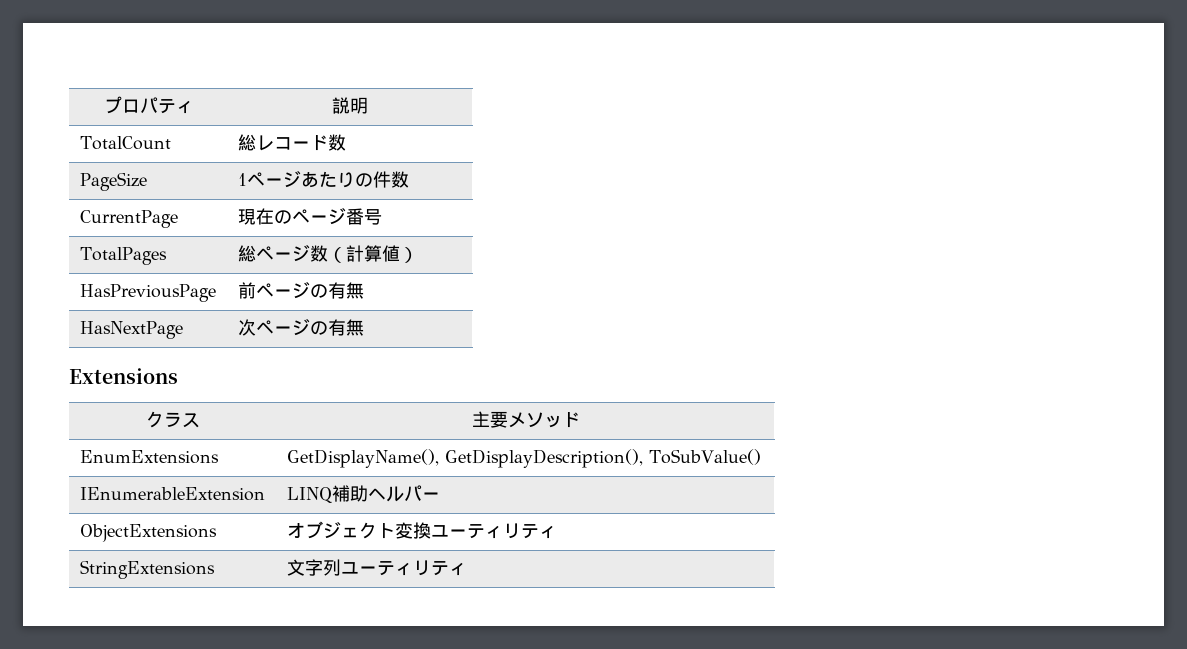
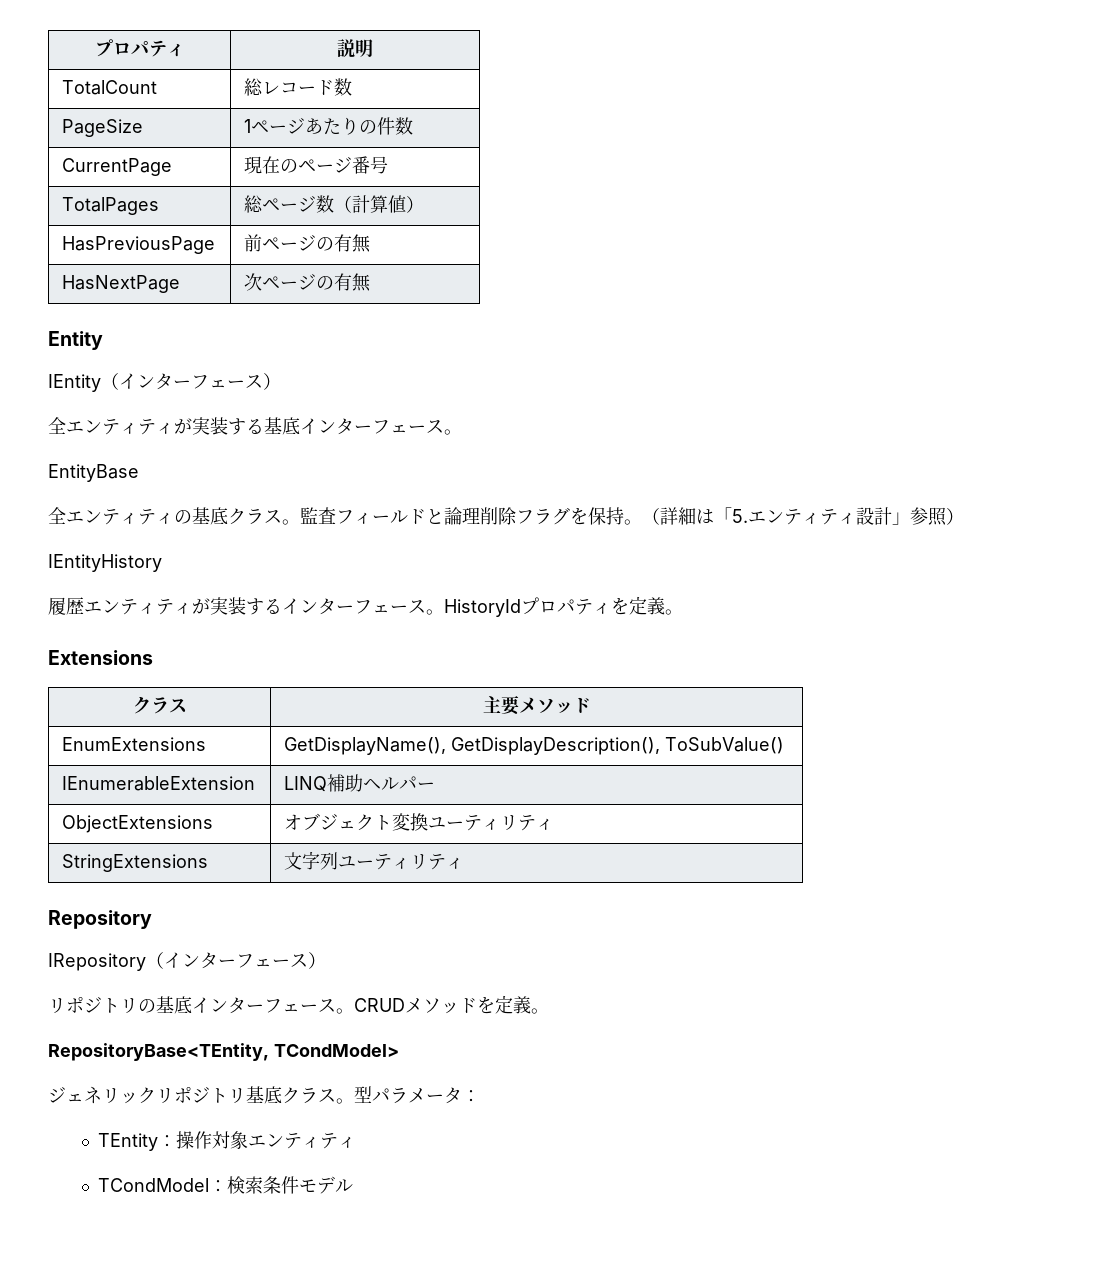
(364, 327) none -> [48,331,103,350] [48,373,281,392] [48,417,462,435] [48,464,139,482] [48,507,964,526] [48,554,162,572] [48,596,683,617] // Entity // IEntity（インターフェース） // 全エンティティが実装する基底インターフェース。 // EntityBase // 全エンティティの基底クラス。監査フィールドと論理削除フラグを保持。（詳細は「5.エンティティ設計」参照） // IEntityHistory // 履歴エンティティが実装するインターフェース。HistoryIdプロパティを定義。
(467, 569) none -> [48,910,152,929] [48,952,326,971] [48,995,549,1014] [48,1043,399,1061] [48,1086,480,1104] [97,1131,356,1151] [97,1176,353,1194] // Repository // IRepository（インターフェース） // リポジトリの基底インターフェース。CRUDメソッドを定義。 // RepositoryBase<TEntity, TCondModel> // ジェネリックリポジトリ基底クラス。型パラメータ： // TEntity：操作対象エンティティ // TCondModel：検索条件モデル

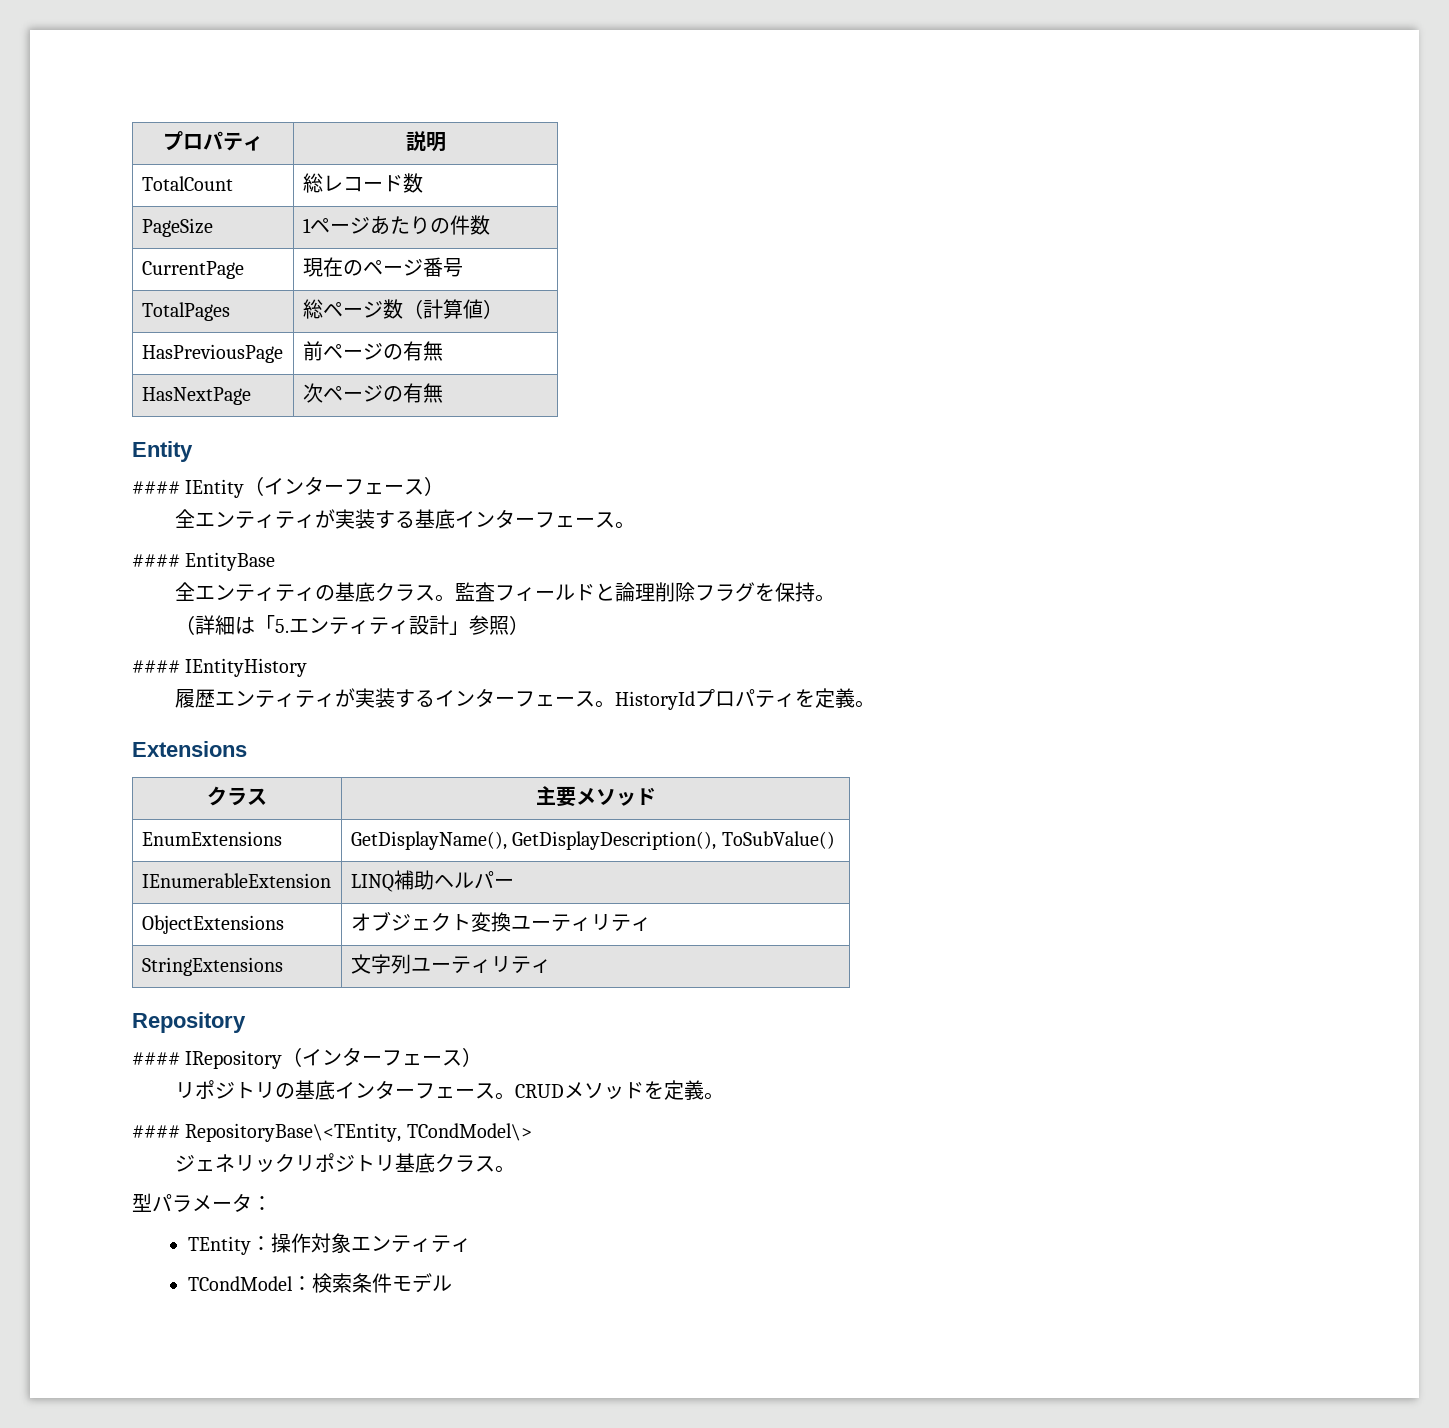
(103, 340) none -> [132,481,180,494] ####
(462, 432) none -> [132,554,180,567] ####
(642, 522) none -> (835, 598) //
(964, 516) none -> [132,660,180,673] ####
(152, 919) none -> [132,1052,180,1065] ####
[48,1043,399,1061] RepositoryBase<TEntity, TCondModel> -> [132,1123,532,1142] #### RepositoryBase\<TEntity, TCondModel\>
(354, 1101) none -> (515, 1169) //

